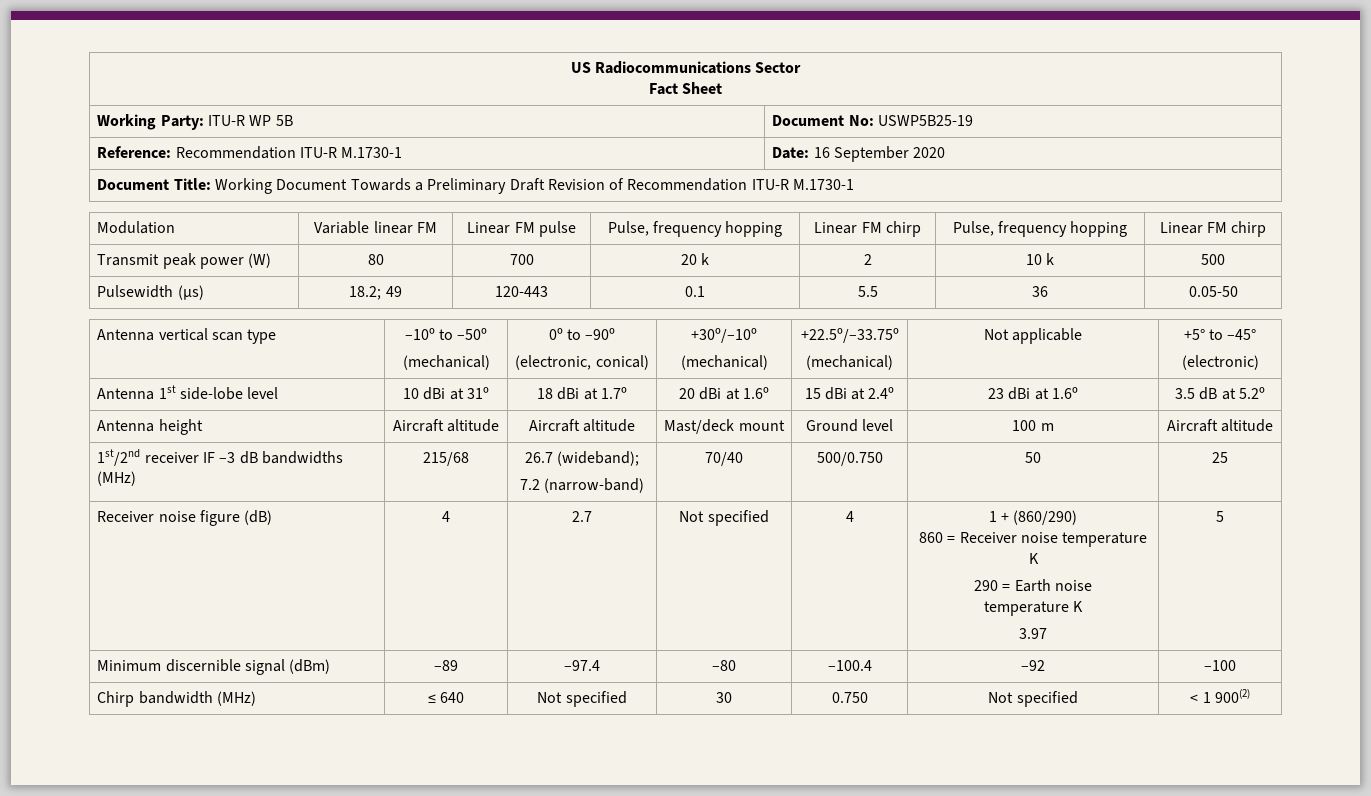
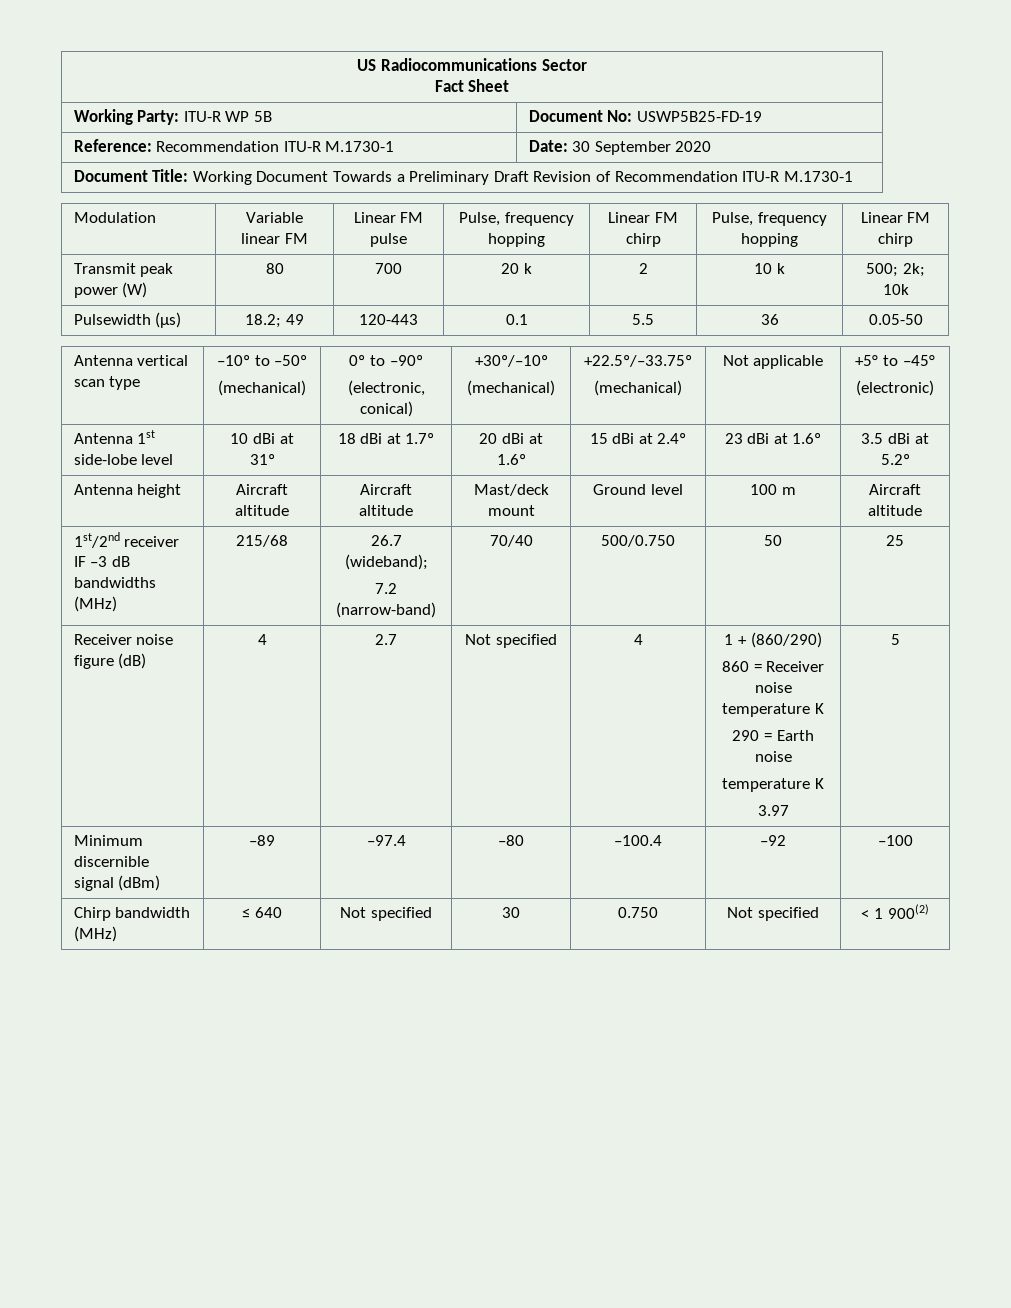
[877,115,973,126] USWP5B25-19 -> [636,111,762,122] USWP5B25-FD-19
[813,147,830,158] 16 -> [572,141,591,152] 30
[1201,254,1225,265] 500 -> [866,263,925,277] [882,284,909,295] 500; 2k; 10k
[1199,387,1218,400] dB -> [888,433,910,444] dBi

